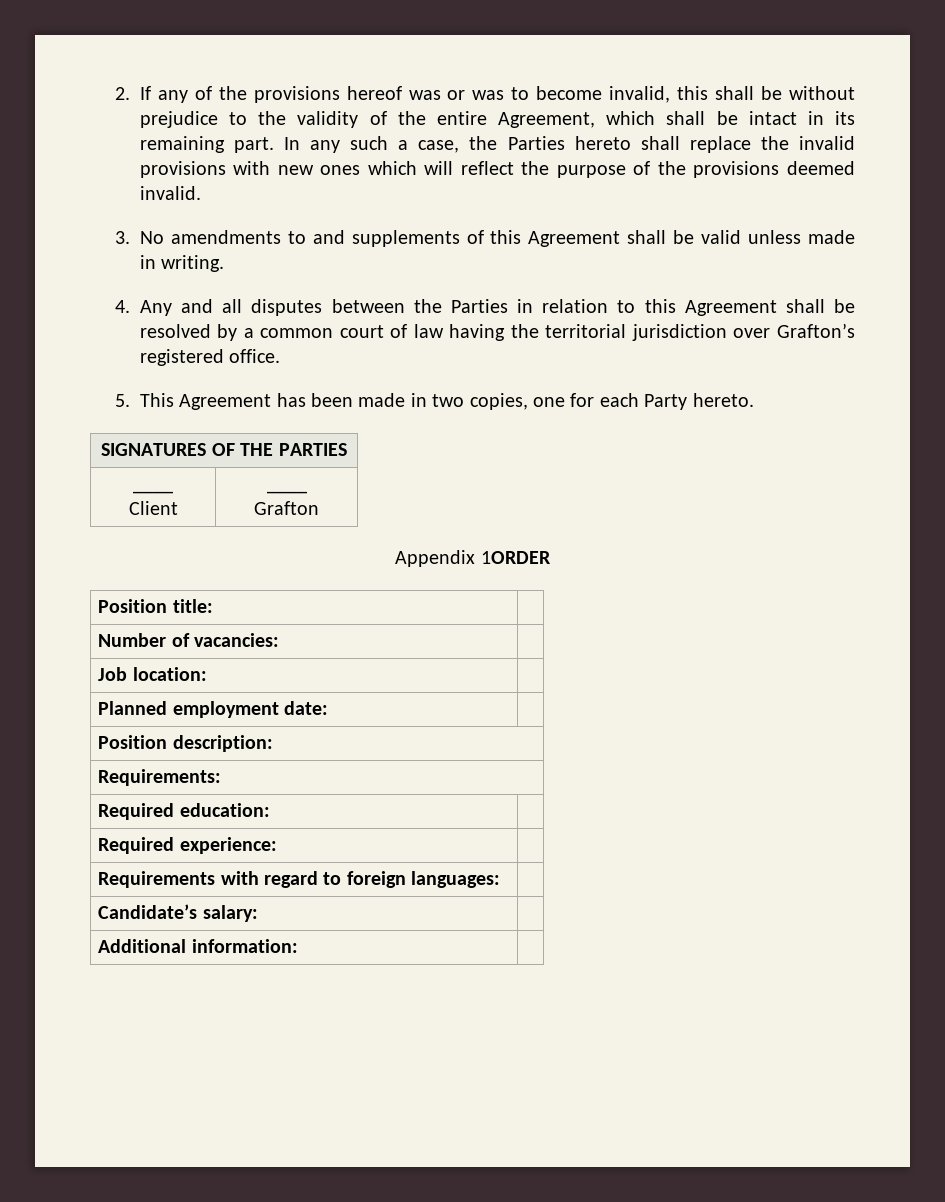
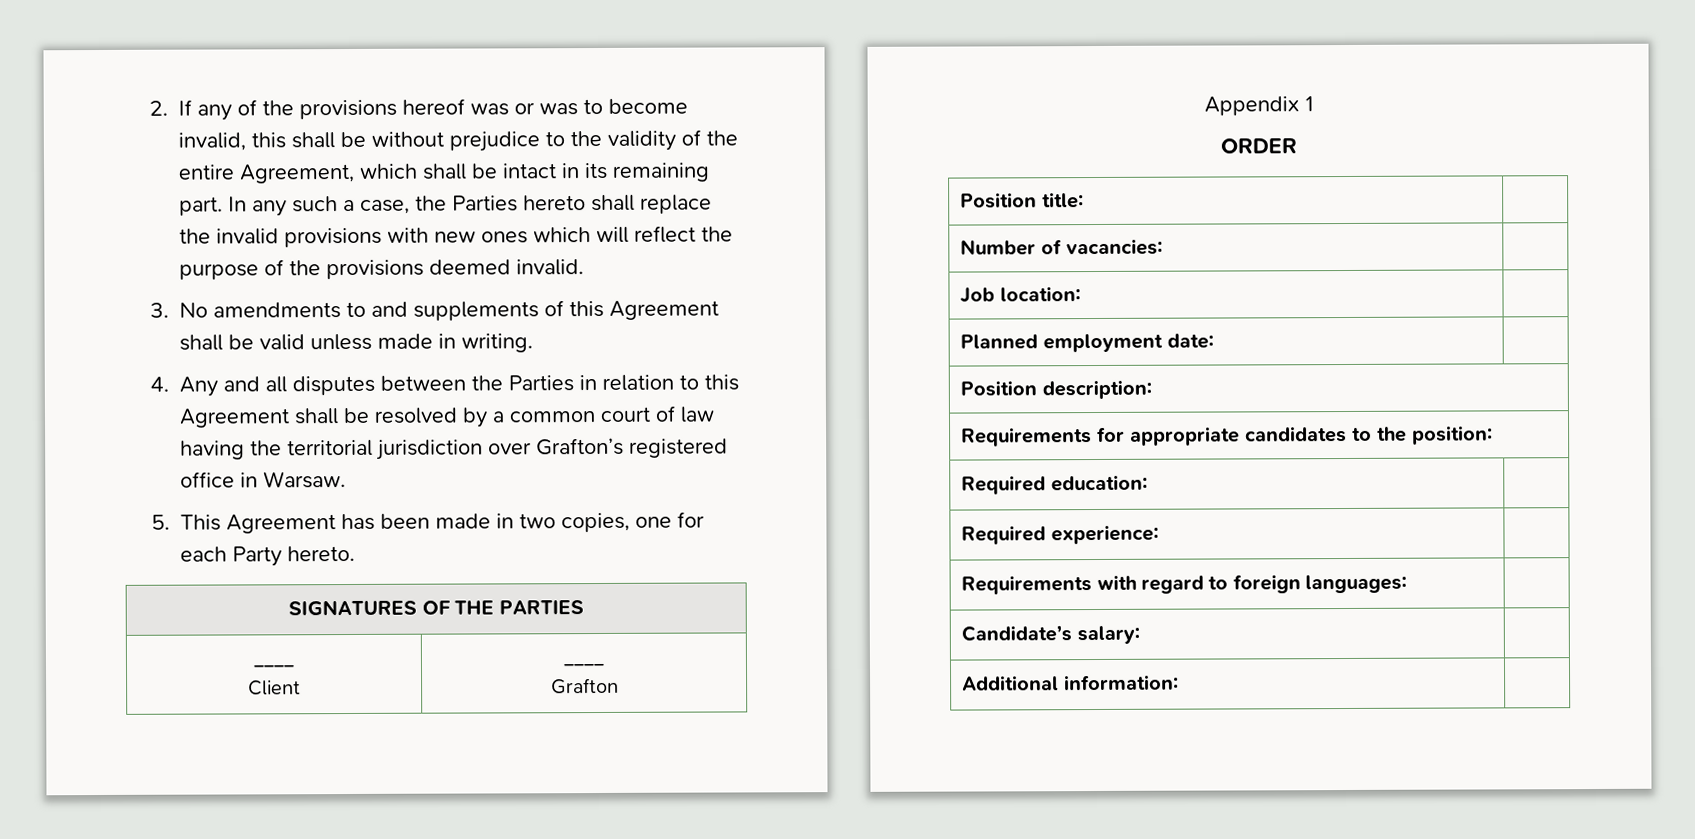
[229,349,281,363] office. -> [180,471,347,489] office in Warsaw.
[480,551,551,564] 1ORDER -> [1304,96,1313,112] [1219,138,1297,154] 1 // ORDER
[98,769,222,786] Requirements: -> [961,425,1494,447] Requirements for appropriate candidates to the position:

